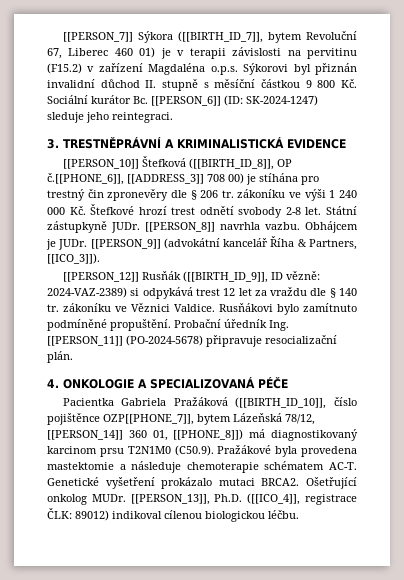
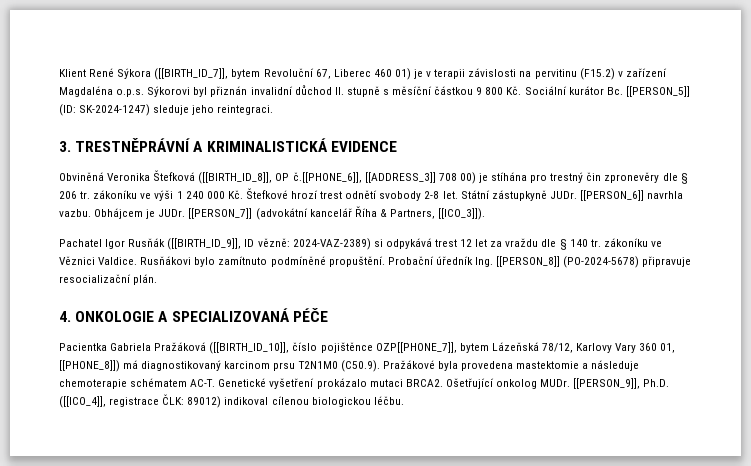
[62,32,133,42] [[PERSON_7]] -> [59,68,115,77] Klient René
[151,96,221,106] [[PERSON_6]] -> [625,86,690,97] [[PERSON_5]]
[62,159,139,169] [[PERSON_10]] -> [59,172,151,181] Obviněná Veronika
[145,222,215,232] [[PERSON_8]] -> [579,190,644,201] [[PERSON_6]]
[90,239,161,249] [[PERSON_9]] -> [188,208,253,219] [[PERSON_7]]
[62,272,139,282] [[PERSON_12]] -> [59,239,126,249] Pachatel Igor
[47,336,123,346] [[PERSON_11]] -> [496,256,561,267] [[PERSON_8]]
[47,430,123,440] [[PERSON_14]] -> [576,343,637,353] Karlovy Vary
[130,494,210,505] [[PERSON_13]], -> [573,378,641,389] [[PERSON_9]],

